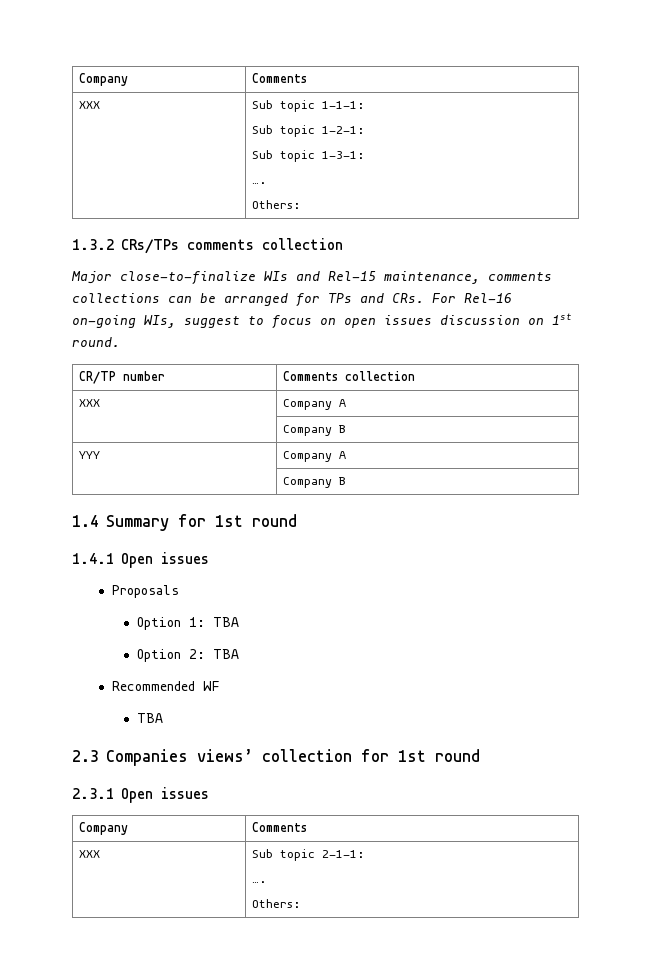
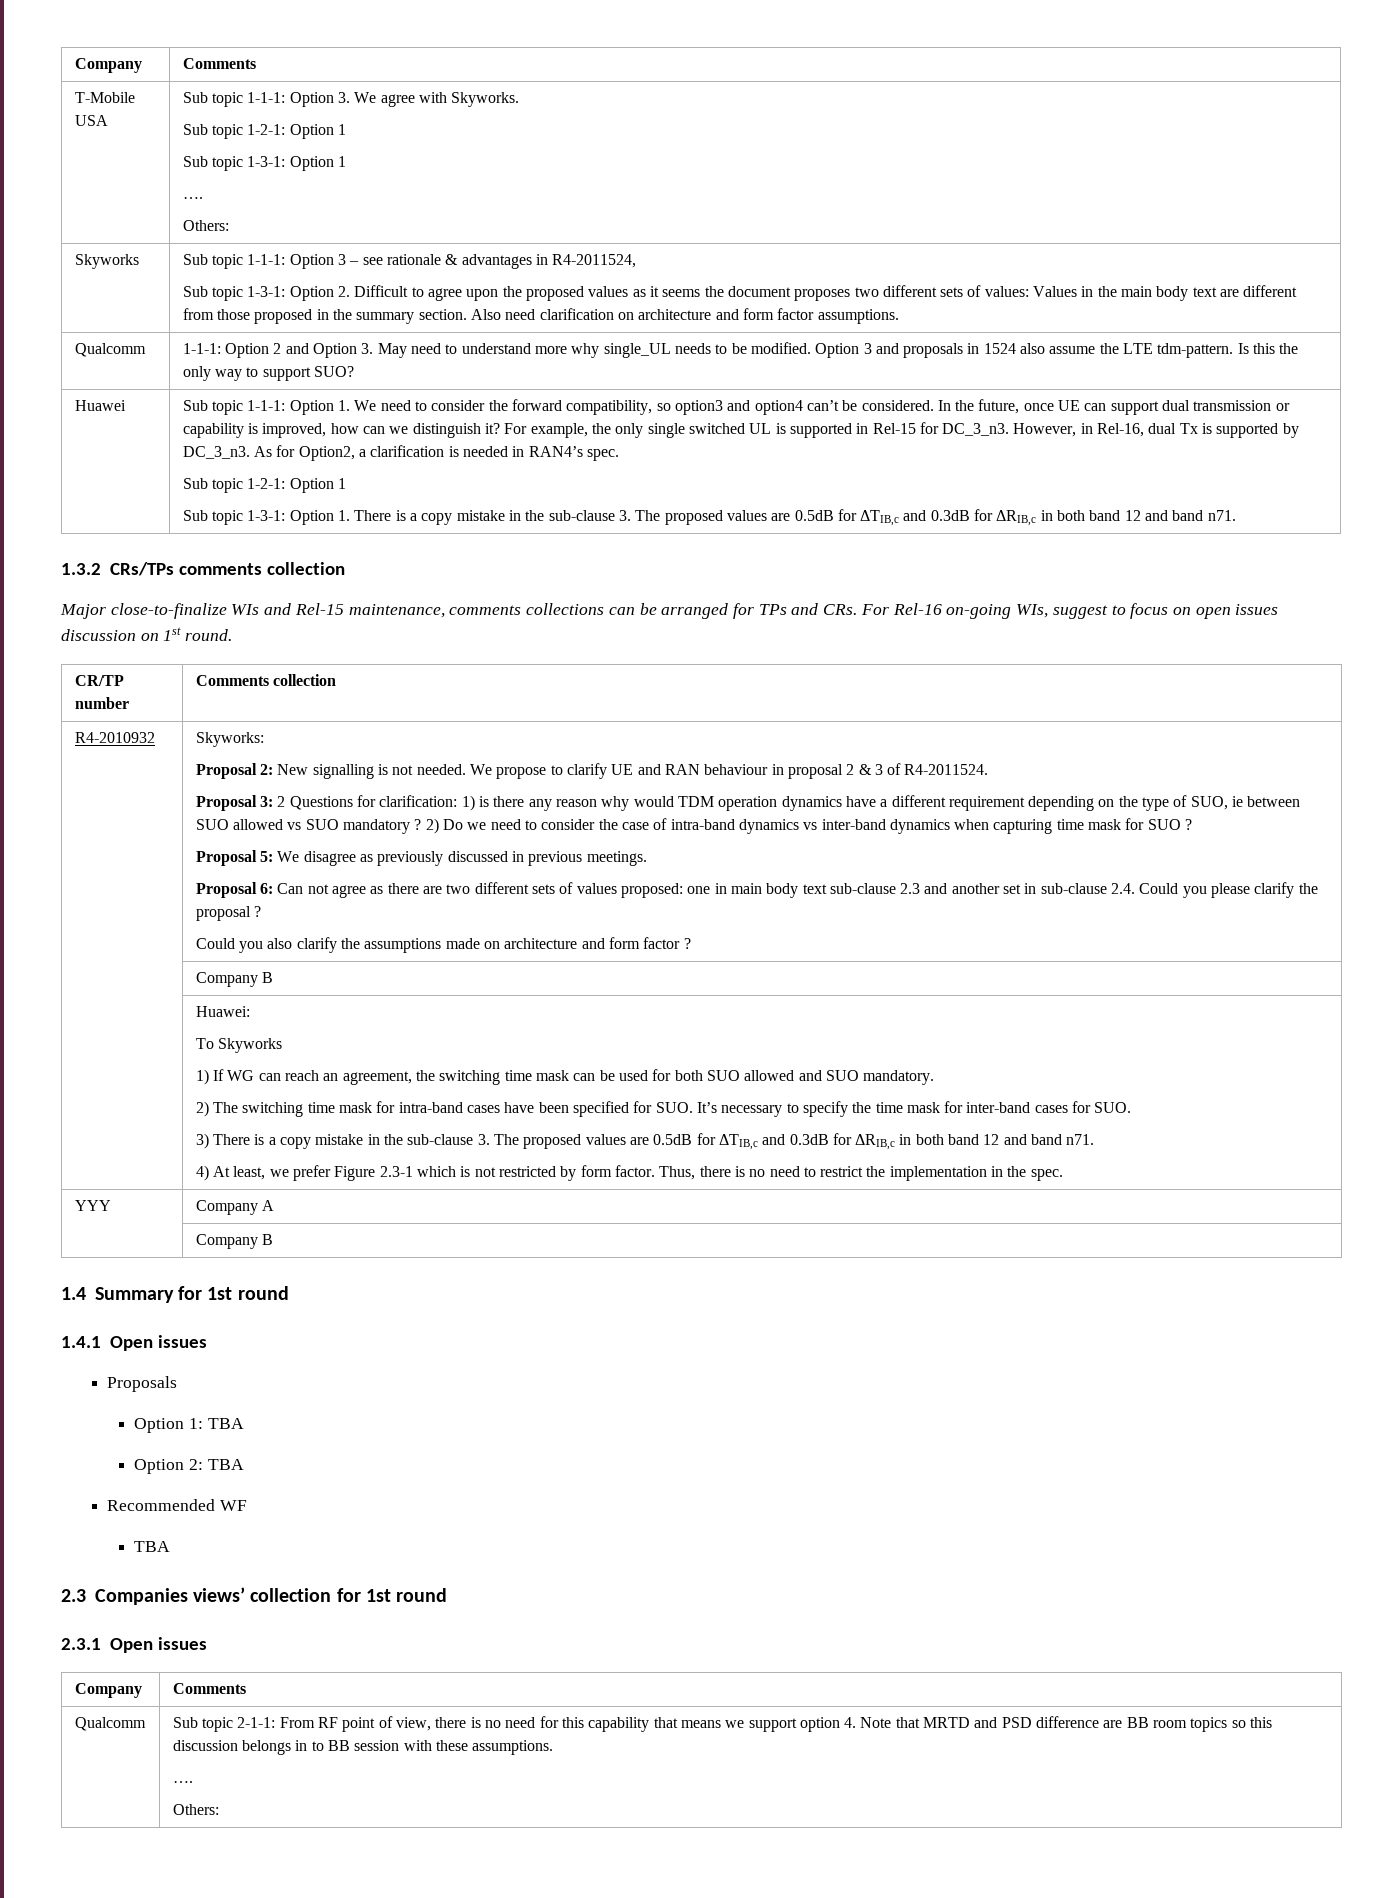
[78,73,128,86] [251,73,307,83] [78,101,100,109] [251,100,364,112] [251,125,364,137] [251,150,364,162] [251,182,266,184] [251,200,300,209] Company | Comments // XXX | Sub topic 1-1-1: // Sub topic 1-2-1: // Sub topic 1-3-1: // …. // Others: -> [74,58,142,73] [182,58,256,69] [74,92,135,103] [74,115,108,126] [182,92,520,107] [182,124,347,139] [182,156,347,171] [182,197,203,199] [182,220,229,231] [74,254,139,269] [182,254,637,269] [182,285,1298,301] [182,308,899,324] [74,343,146,357] [182,342,1299,358] [182,366,355,381] [74,400,126,411] [182,399,1290,415] [182,422,1299,438] [182,445,619,461] [182,478,347,493] [182,509,1236,526] Company | Comments // T-Mobile USA | Sub topic 1-1-1: Option 3. We agree with Skyworks. // Sub topic 1-2-1: Option 1 // Sub topic 1-3-1: Option 1 // …. // Others: // Skyworks | Sub topic 1-1-1: Option 3 – see rationale & advantages in R4-2011524, // Sub topic 1-3-1: Option 2. Difficult to agree upon the proposed values as it seems the document proposes two different sets of values: Values in the main body text are different from those proposed in the summary section. Also need clarification on architecture and form factor assumptions. // Qualcomm | 1-1-1: Option 2 and Option 3. May need to understand more why single_UL needs to be modified. Option 3 and proposals in 1524 also assume the LTE tdm-pattern. Is this the only way to support SUO? // Huawei | Sub topic 1-1-1: Option 1. We need to consider the forward compatibility, so option3 and option4 can’t be considered. In the future, once UE can support dual transmission or capability is improved, how can we distinguish it? For example, the only single switched UL is supported in Rel-15 for DC_3_n3. However, in Rel-16, dual Tx is supported by DC_3_n3. As for Option2, a clarification is needed in RAN4’s spec. // Sub topic 1-2-1: Option 1 // Sub topic 1-3-1: Option 1. There is a copy mistake in the sub-clause 3. The proposed values are 0.5dB for ΔTIB,c and 0.3dB for ΔRIB,c in both band 12 and band n71.
[78,399,100,407] [282,399,346,410] [282,425,346,436] XXX | Company A // | Company B -> [74,732,155,743] [195,732,264,747] [195,763,989,779] [195,795,1301,811] [195,818,1193,834] [195,850,647,866] [195,882,1318,898] [195,906,262,921] [195,937,691,953] [195,972,274,987] [195,1006,250,1017] [195,1038,283,1053] [195,1069,935,1085] [195,1101,1132,1117] [195,1133,1095,1150] [195,1165,1063,1181] R4-2010932 | Skyworks: // Proposal 2: New signalling is not needed. We propose to clarify UE and RAN behaviour in proposal 2 & 3 of R4-2011524. // Proposal 3: 2 Questions for clarification: 1) is there any reason why would TDM operation dynamics have a different requirement depending on the type of SUO, ie between SUO allowed vs SUO mandatory ? 2) Do we need to consider the case of intra-band dynamics vs inter-band dynamics when capturing time mask for SUO ? // Proposal 5: We disagree as previously discussed in previous meetings. // Proposal 6: Can not agree as there are two different sets of values proposed: one in main body text sub-clause 2.3 and another set in sub-clause 2.4. Could you please clarify the proposal ? // Could you also clarify the assumptions made on architecture and form factor ? // | Company B // | Huawei: // To Skyworks // 1) If WG can reach an agreement, the switching time mask can be used for both SUO allowed and SUO mandatory. // 2) The switching time mask for intra-band cases have been specified for SUO. It’s necessary to specify the time mask for inter-band cases for SUO. // 3) There is a copy mistake in the sub-clause 3. The proposed values are 0.5dB for ΔTIB,c and 0.3dB for ΔRIB,c in both band 12 and band n71. // 4) At least, we prefer Figure 2.3-1 which is not restricted by form factor. Thus, there is no need to restrict the implementation in the spec.
[78,850,100,858] XXX -> [74,1717,146,1731] Qualcomm
(364, 854) none -> [279,1716,1272,1732] [172,1740,554,1755] From RF point of view, there is no need for this capability that means we support option 4. Note that MRTD and PSD difference are BB room topics so this discussion belongs in to BB session with these assumptions.

